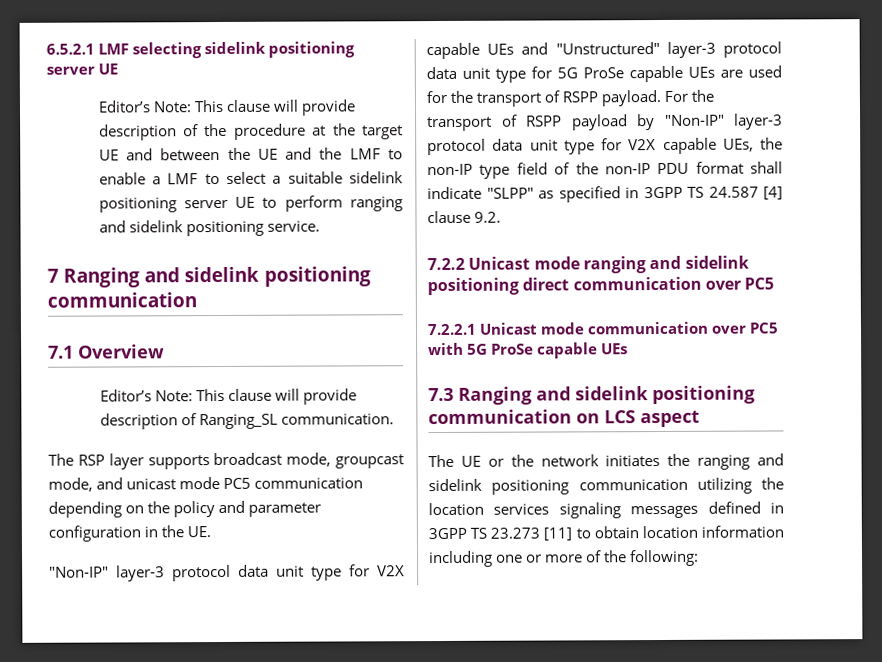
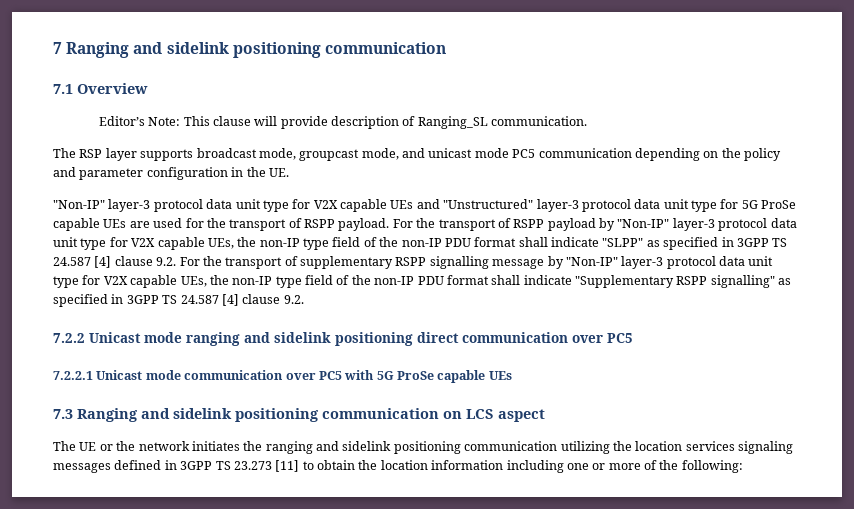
[46,41,356,59] [46,63,119,75] [97,99,356,116] [98,123,403,141] [98,147,403,161] [98,171,403,185] [98,195,404,213] [98,220,320,237] 6.5.2.1 LMF selecting sidelink positioning server UE // Editor’s Note: This clause will provide description of the procedure at the target UE and between the UE and the LMF to enable a LMF to select a suitable sidelink positioning server UE to perform ranging and sidelink positioning service. // -> (53, 48) none
(502, 217) none -> [179,256,774,269] [53,275,792,288] [53,294,304,307] For the transport of supplementary RSPP signalling message by "Non-IP" layer-3 protocol data unit type for V2X capable UEs, the non-IP type field of the non-IP PDU format shall indicate "Supplementary RSPP signalling" as specified in 3GPP TS 24.587 [4] clause 9.2.
(639, 532) none -> [358,460,378,470] the

